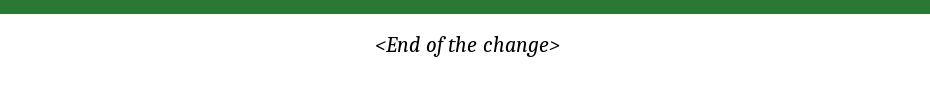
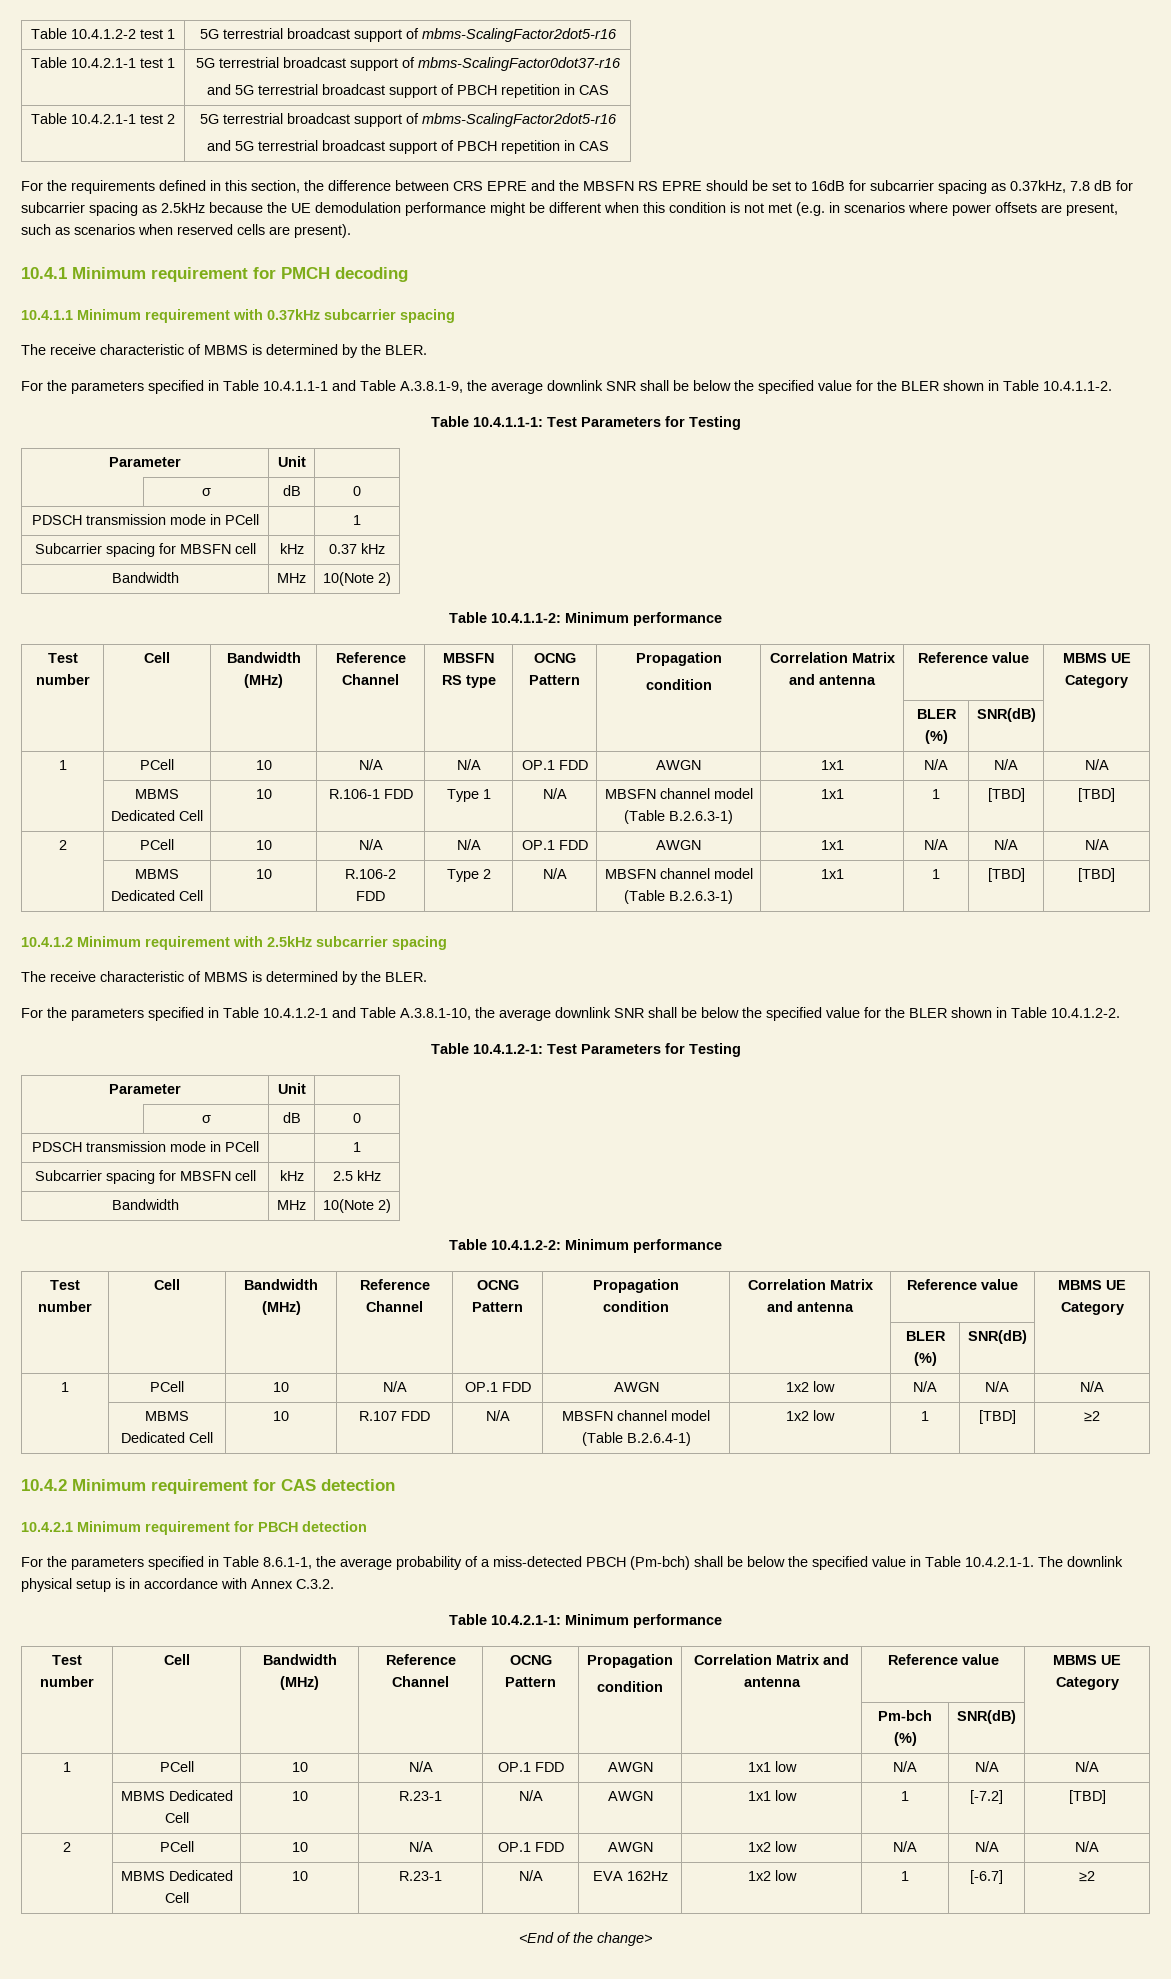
(374, 44) none -> [31,28,175,39] [199,28,617,42] [31,57,175,68] [195,57,621,71] [206,84,609,98] [31,113,175,124] [199,113,617,127] [206,140,609,154] [21,180,1133,194] [21,202,1118,216] [21,224,351,238] [21,267,408,282] [21,309,455,323] [21,344,427,358] [21,380,1112,394] [430,416,741,430] [109,457,181,467] [277,456,306,467] [201,488,211,496] [282,485,301,496] [353,486,361,496] [31,514,259,525] [353,515,361,525] [34,543,256,557] [279,543,304,554] [329,543,385,554] [111,572,179,583] [277,573,306,583] [323,572,391,586] [449,612,722,626] [47,653,78,663] [35,674,90,685] [144,652,170,663] [226,652,301,663] [244,674,283,688] [335,652,406,663] [342,674,399,685] [443,653,494,663] [441,675,496,688] [533,653,576,663] [529,675,580,685] [635,652,722,666] [645,679,712,690] [769,652,895,663] [789,674,876,685] [918,652,1029,663] [1062,653,1131,663] [1065,675,1128,688] [916,709,957,719] [924,730,948,744] [976,708,1036,722] [58,760,67,770] [140,759,174,770] [255,760,272,770] [358,759,383,770] [456,759,481,770] [521,760,588,770] [656,760,701,770] [820,760,844,770] [924,759,948,770] [994,759,1018,770] [1084,759,1109,770] [135,789,179,799] [111,810,203,821] [255,789,272,799] [328,789,413,799] [446,789,491,802] [542,788,567,799] [604,788,753,799] [624,810,733,824] [820,789,844,799] [932,789,940,799] [987,788,1025,802] [1078,788,1115,802] [58,840,67,850] [140,839,174,850] [255,840,272,850] [358,839,383,850] [456,839,481,850] [521,840,588,850] [656,840,701,850] [820,840,844,850] [924,839,948,850] [994,839,1018,850] [1084,839,1109,850] [135,869,179,879] [111,890,203,901] [255,869,272,879] [345,869,396,879] [356,891,385,901] [446,869,491,882] [542,868,567,879] [604,868,753,879] [624,890,733,904] [820,869,844,879] [932,869,940,879] [987,868,1025,882] [1078,868,1115,882] [21,936,447,950] [21,971,427,985] [21,1007,1120,1021] [430,1043,741,1057] [109,1084,181,1094] [277,1083,306,1094] [201,1115,211,1123] [282,1112,301,1123] [353,1113,361,1123] [31,1141,259,1152] [353,1142,361,1152] [34,1170,256,1184] [279,1170,304,1181] [333,1170,381,1181] [111,1199,179,1210] [277,1200,306,1210] [323,1199,391,1213] [449,1239,722,1253] [50,1280,80,1290] [38,1301,92,1312] [154,1279,180,1290] [244,1279,318,1290] [261,1301,301,1315] [359,1279,430,1290] [366,1301,423,1312] [476,1280,519,1290] [472,1302,523,1312] [593,1279,679,1293] [603,1301,669,1312] [747,1279,873,1290] [767,1301,854,1312] [907,1279,1018,1290] [1058,1280,1126,1290] [1060,1302,1124,1315] [905,1331,946,1341] [913,1352,937,1366] [967,1330,1027,1344] [61,1382,69,1392] [150,1381,184,1392] [273,1382,289,1392] [382,1381,407,1392] [464,1382,531,1392] [613,1382,659,1392] [786,1381,835,1392] [913,1381,937,1392] [985,1381,1009,1392] [1080,1381,1104,1392] [145,1411,189,1421] [121,1432,213,1443] [273,1411,289,1421] [359,1411,430,1421] [485,1410,510,1421] [562,1410,710,1421] [581,1432,691,1446] [786,1410,835,1421] [921,1411,929,1421] [978,1410,1016,1424] [1084,1411,1100,1422] [21,1479,395,1494] [21,1521,367,1535] [21,1556,1123,1570] [21,1578,334,1592] [449,1614,722,1628] [52,1655,82,1665] [40,1676,94,1687] [163,1654,190,1665] [262,1654,337,1665] [280,1676,319,1690] [385,1654,456,1665] [392,1676,449,1687] [509,1655,552,1665] [505,1677,556,1687] [587,1654,673,1668] [597,1681,663,1692] [694,1654,849,1665] [743,1677,801,1687] [887,1654,999,1665] [1053,1655,1121,1665] [1055,1677,1119,1690] [878,1710,932,1721] [893,1732,917,1746] [957,1710,1016,1724] [63,1762,71,1772] [159,1761,194,1772] [291,1762,308,1772] [408,1761,433,1772] [497,1762,564,1772] [607,1762,653,1772] [747,1761,797,1772] [893,1761,917,1772] [974,1761,999,1772] [1075,1761,1099,1772] [120,1790,233,1801] [164,1812,189,1823] [291,1791,308,1801] [399,1791,442,1801] [518,1790,543,1801] [607,1791,653,1801] [747,1790,797,1801] [901,1791,909,1801] [970,1790,1003,1804] [1068,1790,1106,1804] [63,1842,71,1852] [159,1841,194,1852] [291,1842,308,1852] [408,1841,433,1852] [497,1842,564,1852] [607,1842,653,1852] [747,1841,797,1852] [893,1841,917,1852] [974,1841,999,1852] [1075,1841,1099,1852] [120,1870,233,1881] [164,1892,189,1903] [291,1871,308,1881] [399,1871,442,1881] [518,1870,543,1881] [592,1871,668,1881] [747,1870,797,1881] [901,1871,909,1881] [970,1870,1003,1884] [1079,1871,1095,1882] Table 10.4.1.2-2 test 1 | 5G terrestrial broadcast support of mbms-ScalingFactor2dot5-r16 // Table 10.4.2.1-1 test 1 | 5G terrestrial broadcast support of mbms-ScalingFactor0dot37-r16 // and 5G terrestrial broadcast support of PBCH repetition in CAS // Table 10.4.2.1-1 test 2 | 5G terrestrial broadcast support of mbms-ScalingFactor2dot5-r16 // and 5G terrestrial broadcast support of PBCH repetition in CAS // For the requirements defined in this section, the difference between CRS EPRE and the MBSFN RS EPRE should be set to 16dB for subcarrier spacing as 0.37kHz, 7.8 dB for subcarrier spacing as 2.5kHz because the UE demodulation performance might be different when this condition is not met (e.g. in scenarios where power offsets are present, such as scenarios when reserved cells are present). // 10.4.1 Minimum requirement for PMCH decoding // 10.4.1.1 Minimum requirement with 0.37kHz subcarrier spacing // The receive characteristic of MBMS is determined by the BLER. // For the parameters specified in Table 10.4.1.1-1 and Table A.3.8.1-9, the average downlink SNR shall be below the specified value for the BLER shown in Table 10.4.1.1-2. // Table 10.4.1.1-1: Test Parameters for Testing // Parameter | Unit | // | σ | dB | 0 // PDSCH transmission mode in PCell | | 1 // Subcarrier spacing for MBSFN cell | kHz | 0.37 kHz // Bandwidth | MHz | 10(Note 2) // Table 10.4.1.1-2: Minimum performance // Test number | Cell | Bandwidth (MHz) | Reference Channel | MBSFN RS type | OCNG Pattern | Propagation // condition | Correlation Matrix and antenna | Reference value | MBMS UE Category // | | | | | | | | BLER (%) | SNR(dB) | // 1 | PCell | 10 | N/A | N/A | OP.1 FDD | AWGN | 1x1 | N/A | N/A | N/A // | MBMS Dedicated Cell | 10 | R.106-1 FDD | Type 1 | N/A | MBSFN channel model (Table B.2.6.3-1) | 1x1 | 1 | [TBD] | [TBD] // 2 | PCell | 10 | N/A | N/A | OP.1 FDD | AWGN | 1x1 | N/A | N/A | N/A // | MBMS Dedicated Cell | 10 | R.106-2 // FDD | Type 2 | N/A | MBSFN channel model (Table B.2.6.3-1) | 1x1 | 1 | [TBD] | [TBD] // 10.4.1.2 Minimum requirement with 2.5kHz subcarrier spacing // The receive characteristic of MBMS is determined by the BLER. // For the parameters specified in Table 10.4.1.2-1 and Table A.3.8.1-10, the average downlink SNR shall be below the specified value for the BLER shown in Table 10.4.1.2-2. // Table 10.4.1.2-1: Test Parameters for Testing // Parameter | Unit | // | σ | dB | 0 // PDSCH transmission mode in PCell | | 1 // Subcarrier spacing for MBSFN cell | kHz | 2.5 kHz // Bandwidth | MHz | 10(Note 2) // Table 10.4.1.2-2: Minimum performance // Test number | Cell | Bandwidth (MHz) | Reference Channel | OCNG Pattern | Propagation // condition | Correlation Matrix and antenna | Reference value | MBMS UE Category // | | | | | | | BLER (%) | SNR(dB) | // 1 | PCell | 10 | N/A | OP.1 FDD | AWGN | 1x2 low | N/A | N/A | N/A // | MBMS Dedicated Cell | 10 | R.107 FDD | N/A | MBSFN channel model (Table B.2.6.4-1) | 1x2 low | 1 | [TBD] | ≥2 // 10.4.2 Minimum requirement for CAS detection // 10.4.2.1 Minimum requirement for PBCH detection // For the parameters specified in Table 8.6.1-1, the average probability of a miss-detected PBCH (Pm-bch) shall be below the specified value in Table 10.4.2.1-1. The downlink physical setup is in accordance with Annex C.3.2. // Table 10.4.2.1-1: Minimum performance // Test number | Cell | Bandwidth (MHz) | Reference Channel | OCNG Pattern | Propagation // condition | Correlation Matrix and antenna | Reference value | MBMS UE Category // | | | | | | | Pm-bch (%) | SNR(dB) | // 1 | PCell | 10 | N/A | OP.1 FDD | AWGN | 1x1 low | N/A | N/A | N/A // | MBMS Dedicated Cell | 10 | R.23-1 | N/A | AWGN | 1x1 low | 1 | [-7.2] | [TBD] // 2 | PCell | 10 | N/A | OP.1 FDD | AWGN | 1x2 low | N/A | N/A | N/A // | MBMS Dedicated Cell | 10 | R.23-1 | N/A | EVA 162Hz | 1x2 low | 1 | [-6.7] | ≥2 //

